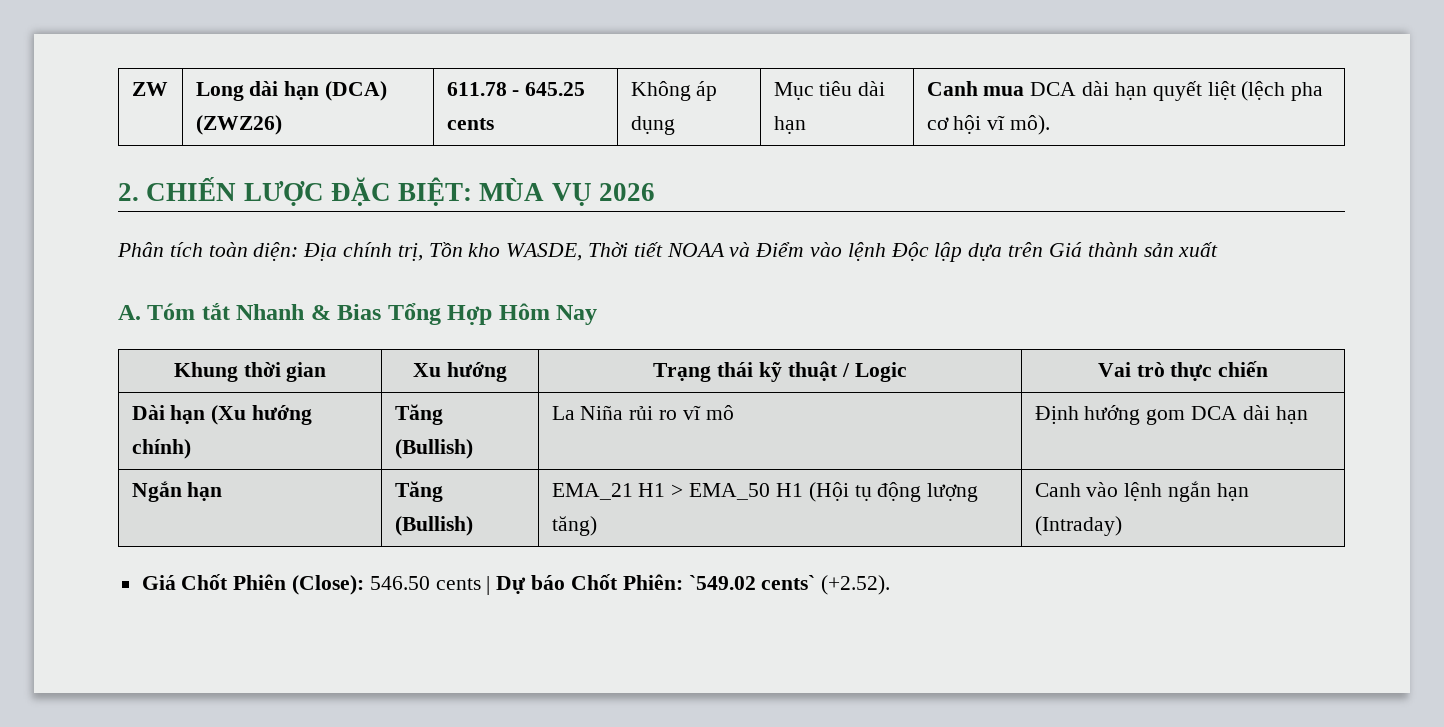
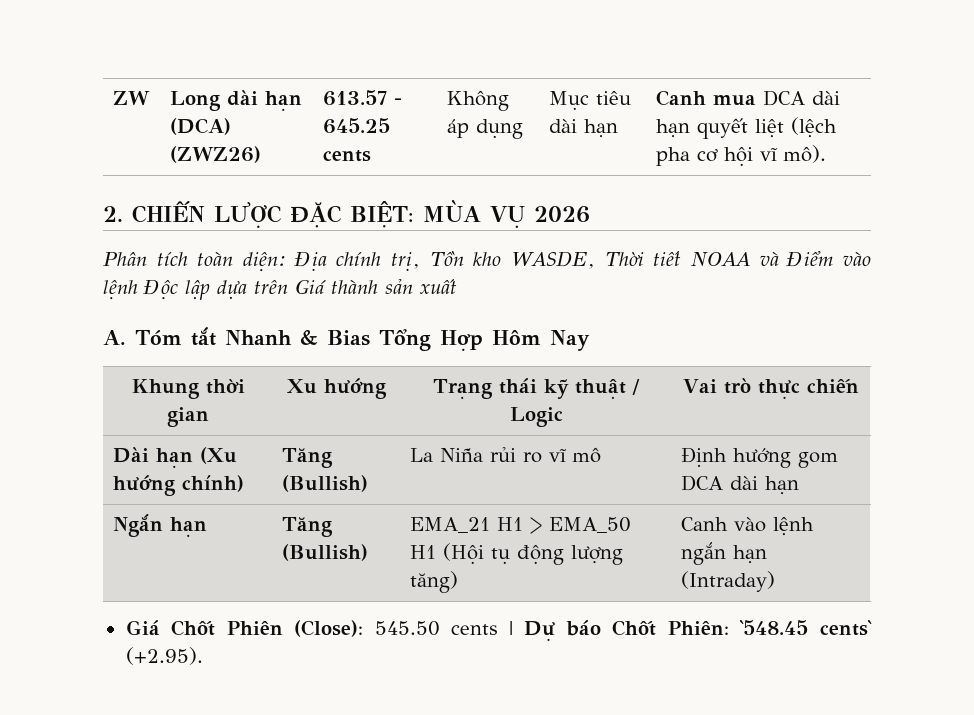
[446,82,507,96] 611.78 -> [323,90,388,106] 613.57
[369,576,430,590] 546.50 -> [374,621,440,636] 545.50
[688,575,891,595] `549.02 cents` (+2.52). -> [739,620,873,636] [125,647,203,665] `548.45 cents` (+2.95).

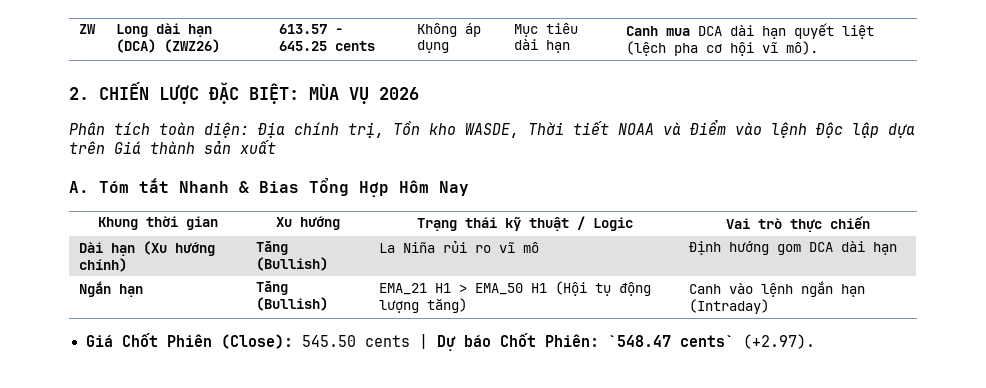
[739,620,873,636] [125,647,203,665] `548.45 cents` (+2.95). -> [607,334,815,349] `548.47 cents` (+2.97).

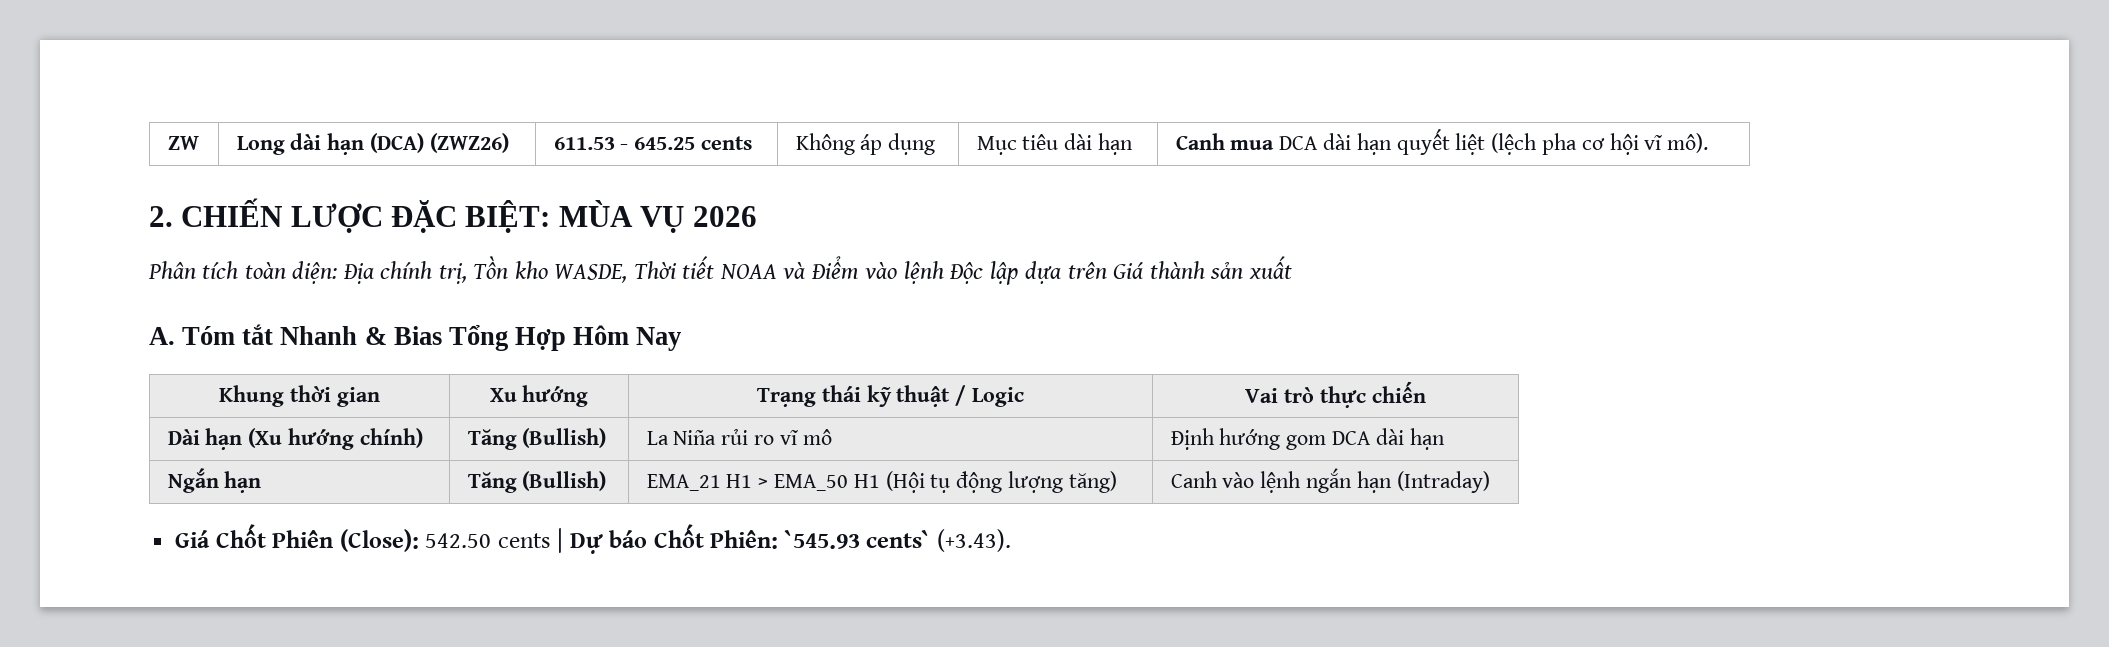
[279,24,328,34] 613.57 -> [553,137,615,150] 611.53
[301,335,356,347] 545.50 -> [425,533,492,548] 542.50
[607,334,815,349] `548.47 cents` (+2.97). -> [783,529,1011,552] `545.93 cents` (+3.43).

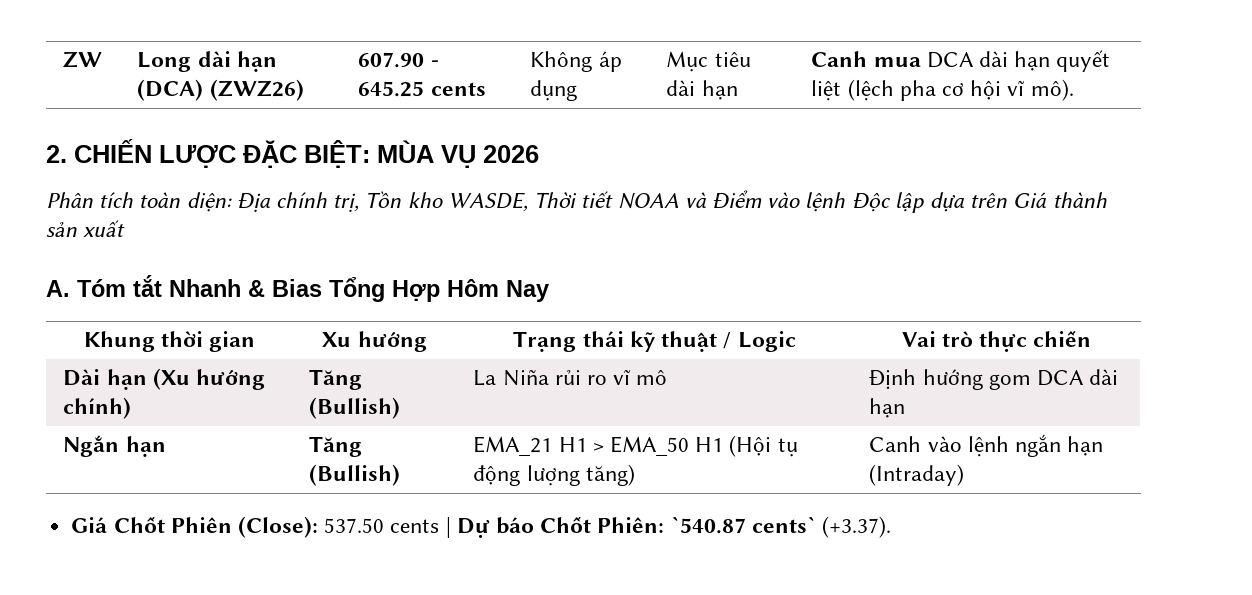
[553,137,615,150] 611.53 -> [358,52,425,68] 607.90
[425,533,492,548] 542.50 -> [324,518,385,533] 537.50
[783,529,1011,552] `545.93 cents` (+3.43). -> [670,516,892,538] `540.87 cents` (+3.37).

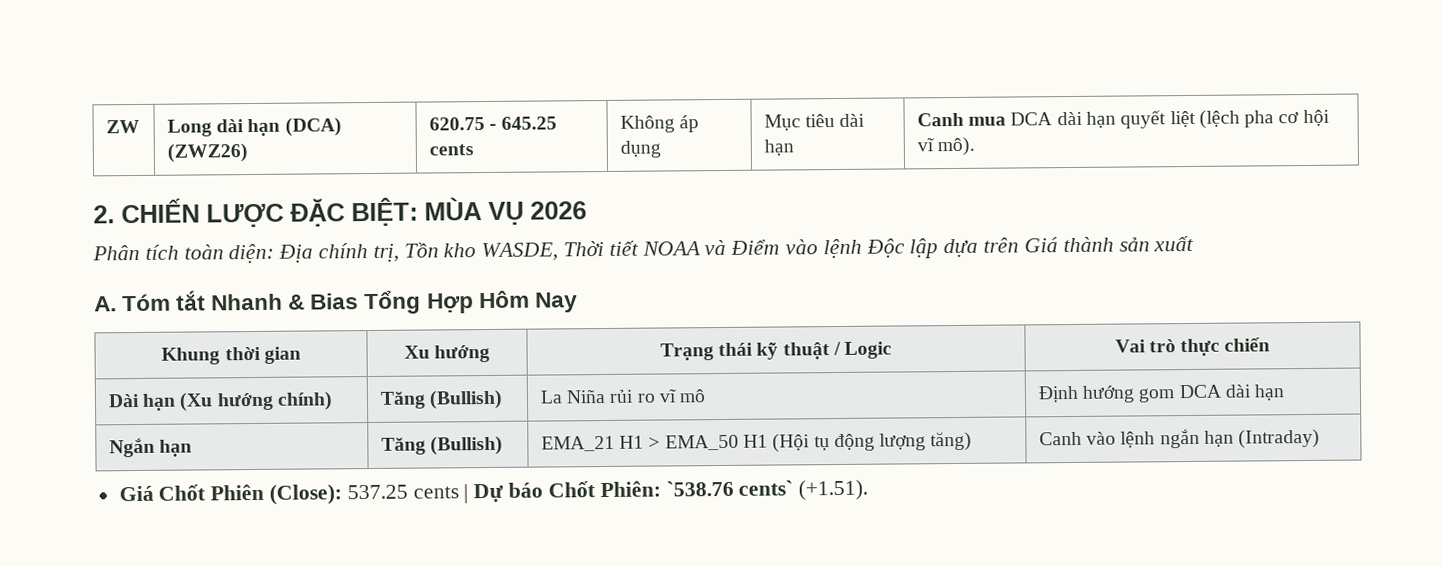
[358,52,425,68] 607.90 -> [428,117,485,131] 620.75
[324,518,385,533] 537.50 -> [346,484,408,500] 537.25
[670,516,892,538] `540.87 cents` (+3.37). -> [665,479,869,501] `538.76 cents` (+1.51).

